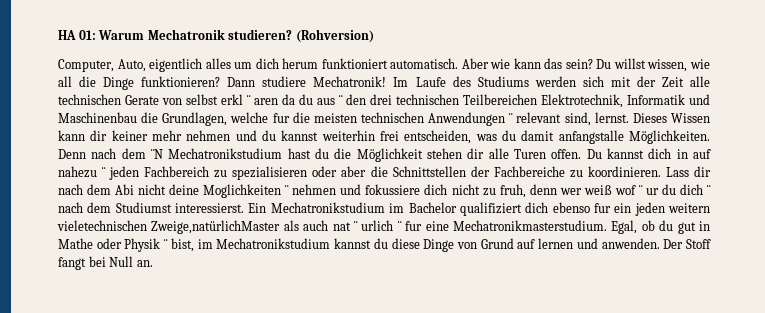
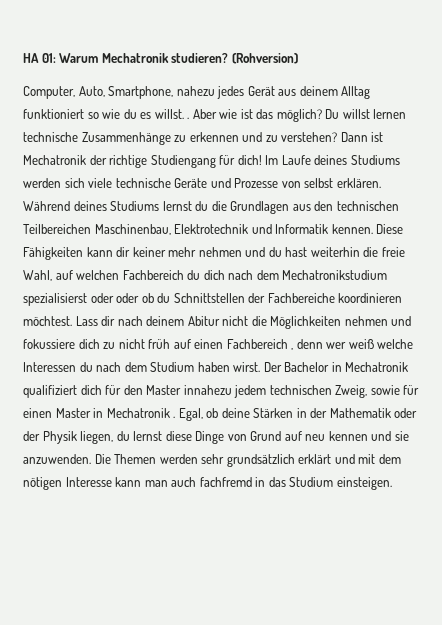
[149,58,710,72] [58,76,387,90] eigentlich alles um dich herum funktioniert automatisch. Aber wie kann das sein? Du willst wissen, wie all die Dinge funktionieren? Dann studiere Mechatronik! -> [108,86,371,99] [23,109,407,122] [23,132,384,145] [23,155,262,168] Smartphone, nahezu jedes Gerät aus deinem Alltag funktioniert so wie du es willst. . Aber wie ist das möglich? Du willst lernen technische Zusammenhänge zu erkennen und zu verstehen? Dann ist Mechatronik der richtige Studiengang für dich!
[452,76,471,87] des -> [314,155,348,165] deines
[610,76,710,87] [58,94,710,108] [58,112,710,126] mit der Zeit alle technischen Gerate von selbst erkl ¨ aren da du aus ¨ den drei technischen Teilbereichen Elektrotechnik, Informatik und Maschinenbau die Grundlagen, welche fur die meisten technischen Anwendungen ¨ relevant sind, lernst. Dieses Wissen -> [88,178,381,188] [23,201,399,214] [23,224,404,235] [23,247,83,260] viele technische Geräte und Prozesse von selbst erklären. Während deines Studiums lernst du die Grundlagen aus den technischen Teilbereichen Maschinenbau, Elektrotechnik und Informatik kennen. Diese Fähigkeiten
[281,130,710,144] [58,148,712,162] [58,166,388,180] kannst weiterhin frei entscheiden, was du damit anfangstalle Möglichkeiten. Denn nach dem ¨N Mechatronikstudium hast du die Möglichkeit stehen dir alle Turen offen. Du kannst dich in auf nahezu ¨ jeden Fachbereich zu spezialisieren oder aber die -> [285,247,405,257] [23,270,388,281] [23,293,171,306] hast weiterhin die freie Wahl, auf welchen Fachbereich du dich nach dem Mechatronikstudium spezialisierst oder oder ob du
[569,166,661,178] zu koordinieren. -> [338,293,403,303] [23,316,72,326] koordinieren möchtest.
[87,184,711,198] [58,202,710,216] [57,220,710,234] [58,238,388,252] dem Abi nicht deine Moglichkeiten ¨ nehmen und fokussiere dich nicht zu fruh, denn wer weiß wof ¨ ur du dich ¨ nach dem Studiumst interessierst. Ein Mechatronikstudium im Bachelor qualifiziert dich ebenso fur ein jeden weitern vieletechnischen Zweige,natürlichMaster als auch nat ¨ urlich ¨ fur eine Mechatronikmasterstudium. Egal, ob du gut in Mathe oder Physik ¨ bist, im Mechatronikstudium kannst du -> [146,316,412,329] [23,339,414,350] [23,362,409,372] [23,385,420,398] [23,408,418,421] [23,431,163,444] deinem Abitur nicht die Möglichkeiten nehmen und fokussiere dich zu nicht früh auf einen Fachbereich , denn wer weiß welche Interessen du nach dem Studium haben wirst. Der Bachelor in Mechatronik qualifiziert dich für den Master innahezu jedem technischen Zweig, sowie für einen Master in Mechatronik . Egal, ob deine Stärken in der Mathematik oder der Physik liegen, du lernst
[538,238,711,249] [58,256,153,270] lernen und anwenden. Der Stoff fangt bei Null an. -> [305,431,409,441] [23,454,401,467] [23,477,392,490] neu kennen und sie anzuwenden. Die Themen werden sehr grundsätzlich erklärt und mit dem nötigen Interesse kann man auch fachfremd in das Studium einsteigen.

